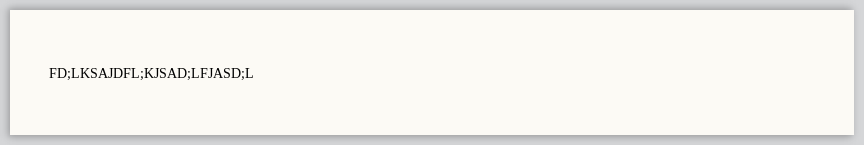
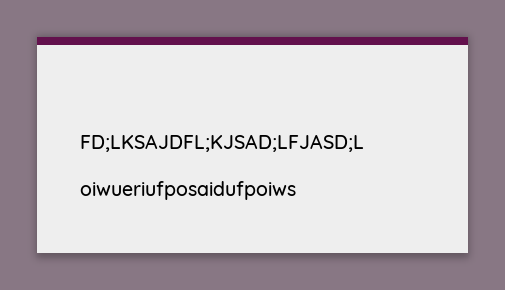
(254, 74) none -> [80,181,296,200] // oiwueriufposaidufpoiws

